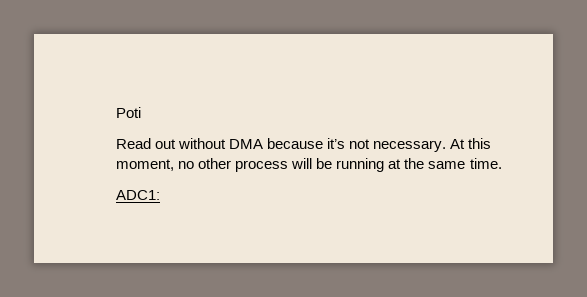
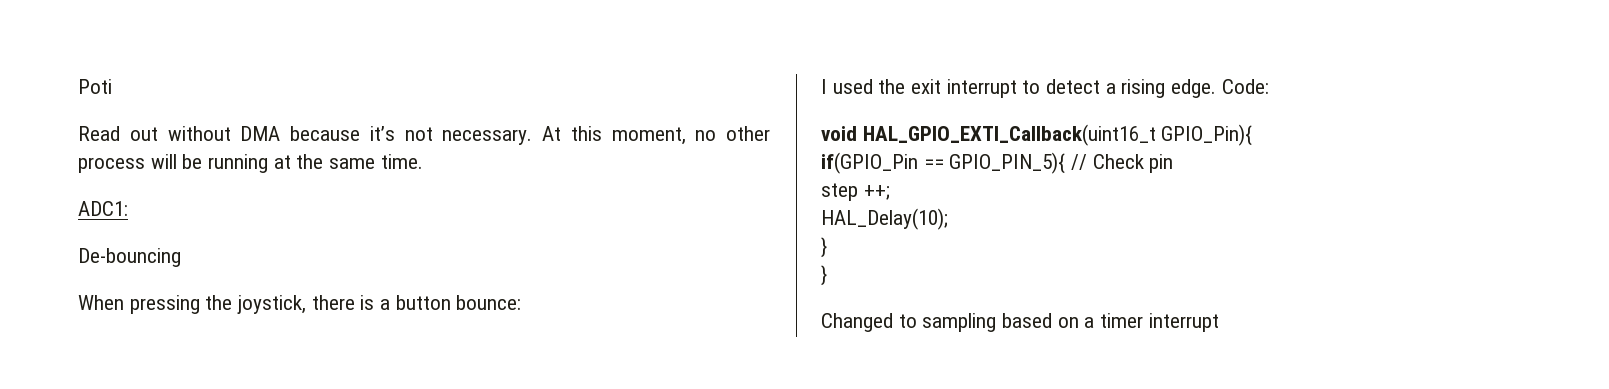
(160, 195) none -> [78,248,181,267] [78,295,522,314] [821,79,1269,98] [821,124,1253,146] [821,152,1174,174] [821,183,890,201] [821,208,948,230] [821,237,827,258] [821,265,827,286] [821,313,1219,332] // De-bouncing // When pressing the joystick, there is a button bounce: // I used the exit interrupt to detect a rising edge. Code: // void HAL_GPIO_EXTI_Callback(uint16_t GPIO_Pin){ // if(GPIO_Pin == GPIO_PIN_5){ // Check pin // step ++; // HAL_Delay(10); // } // } // Changed to sampling based on a timer interrupt

